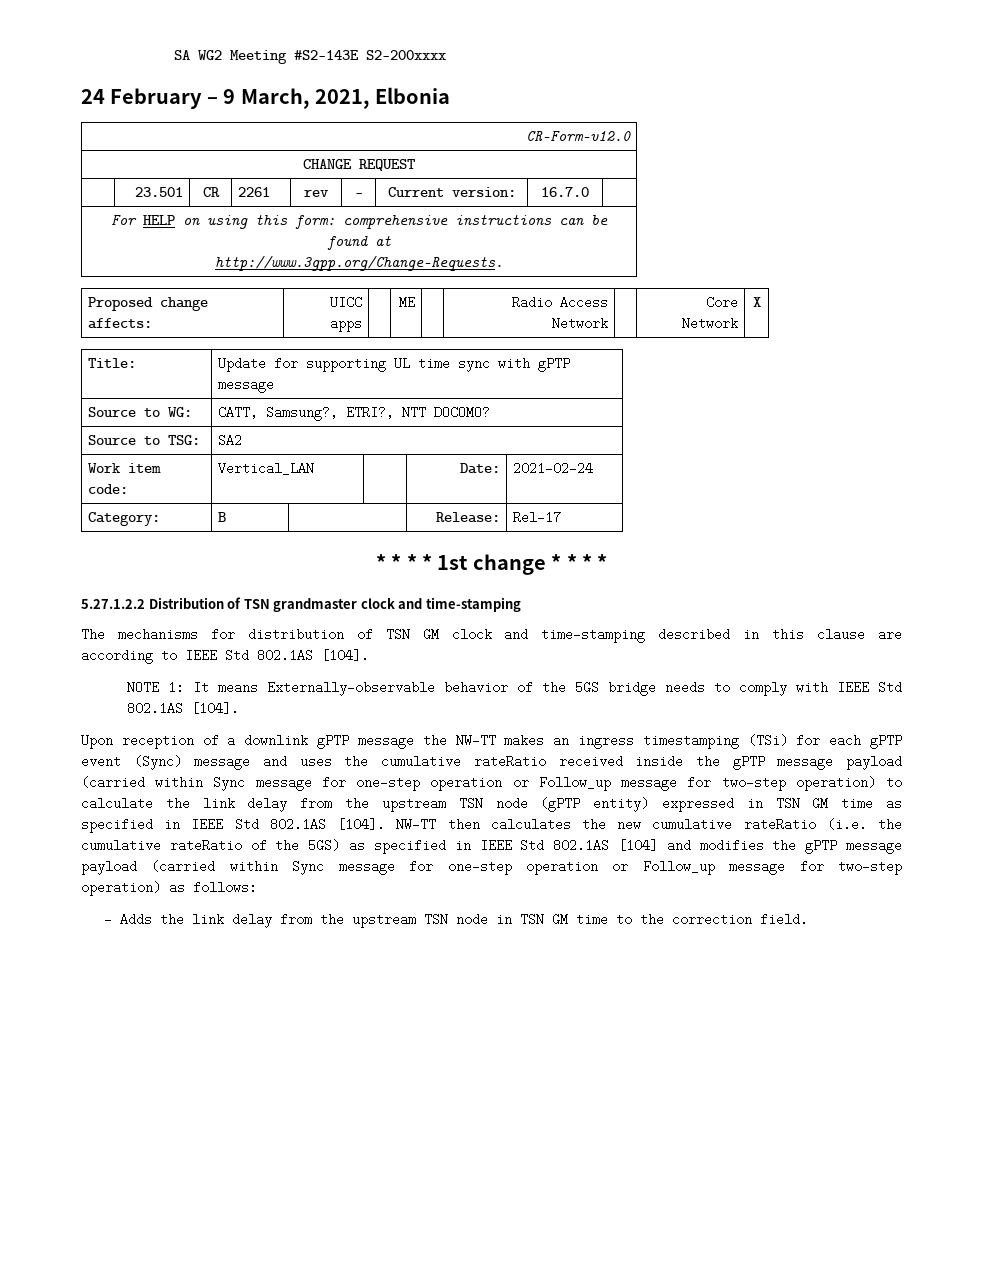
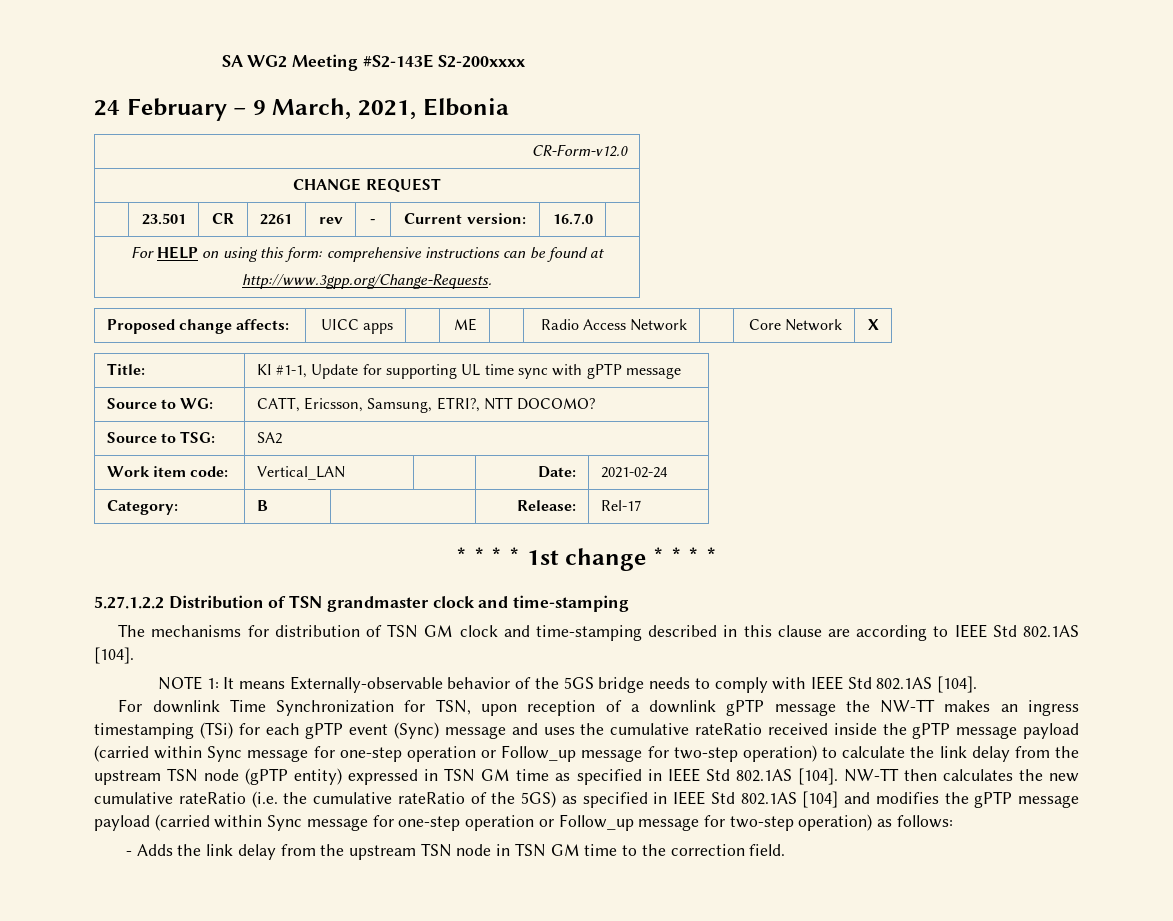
(137, 363) none -> [256,364,308,378] KI #1-1,
[266,406,339,421] Samsung?, -> [304,397,433,413] Ericsson, Samsung,
[81,734,113,749] Upon -> [118,699,517,716] For downlink Time Synchronization for TSN, upon

